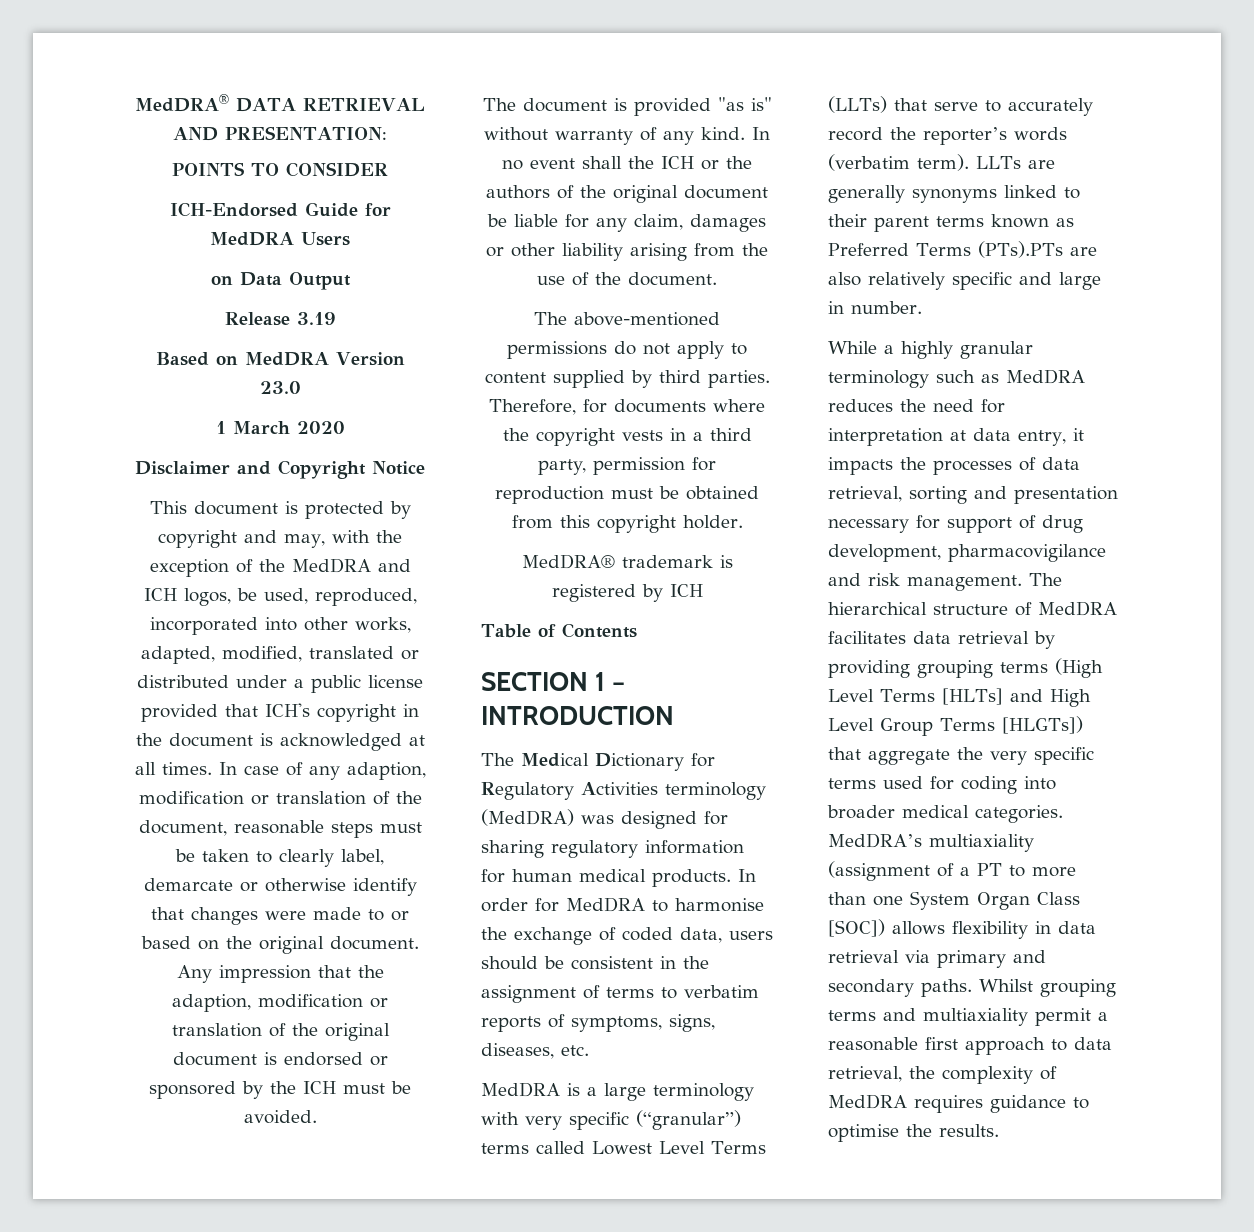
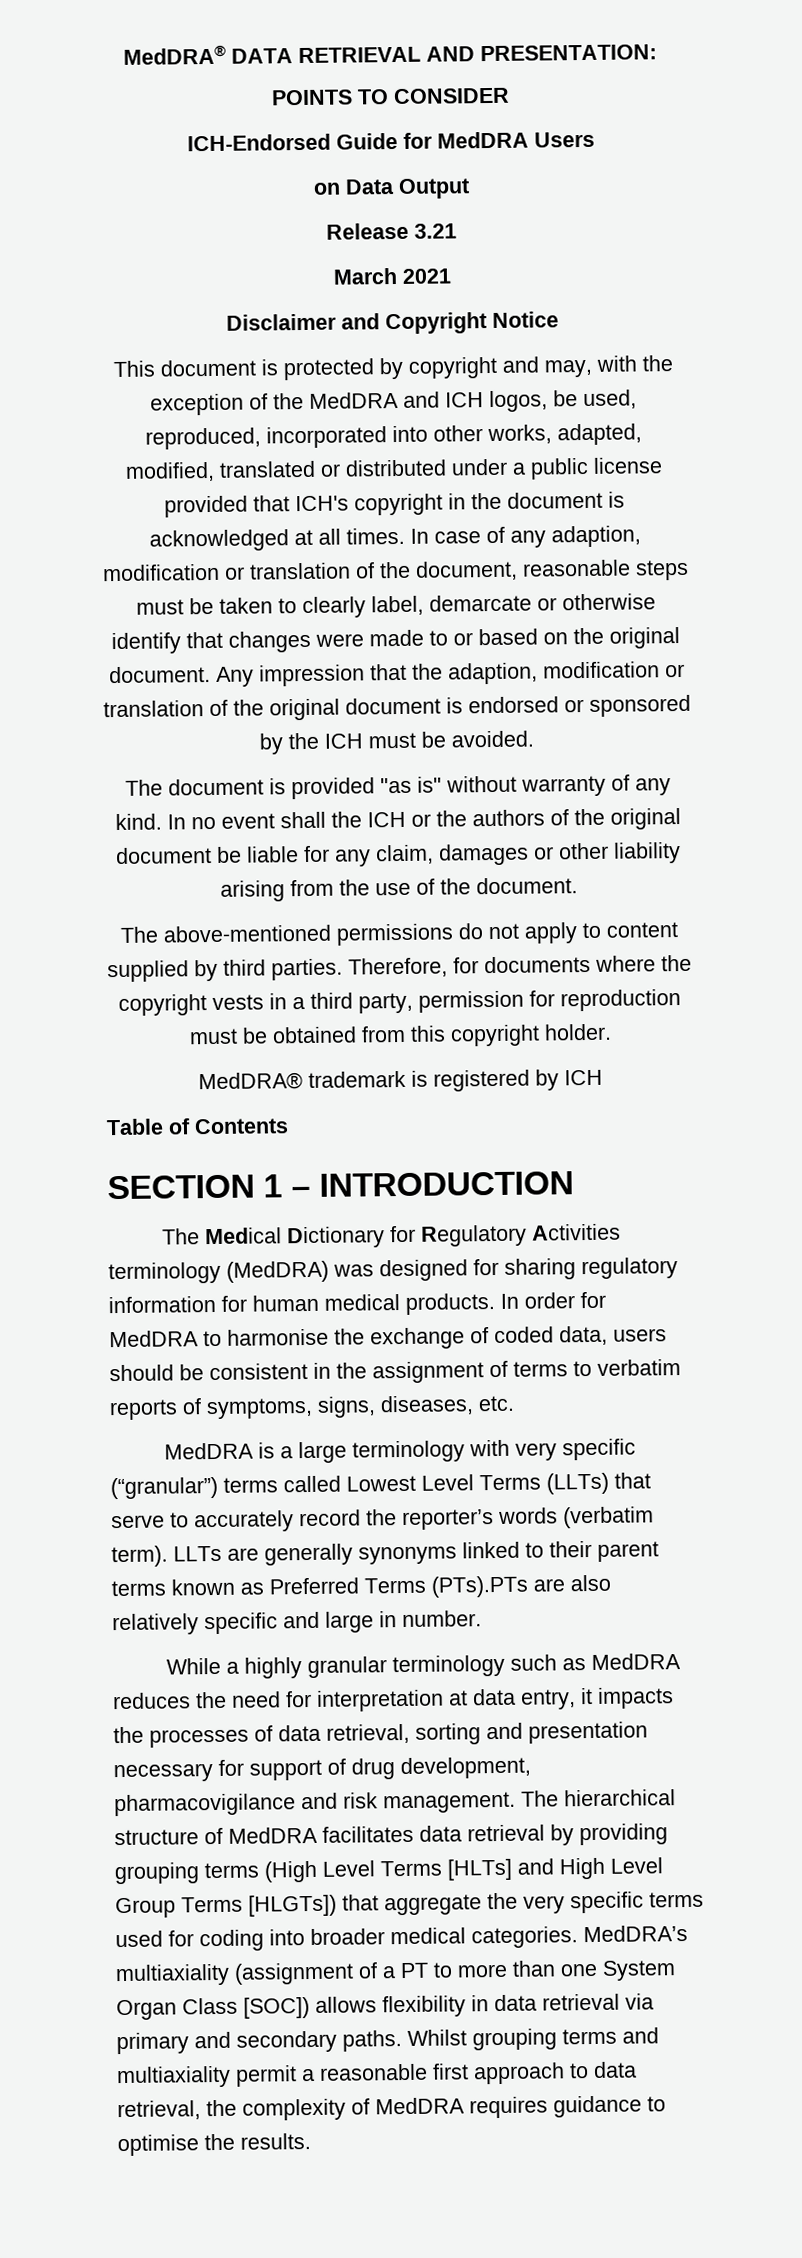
[296,312,336,325] [155,352,405,366] [259,381,301,394] [215,421,345,434] 3.19 // Based on MedDRA Version 23.0 // 1 March 2020 -> [414,223,457,239] [332,267,452,285] 3.21 // March 2021

